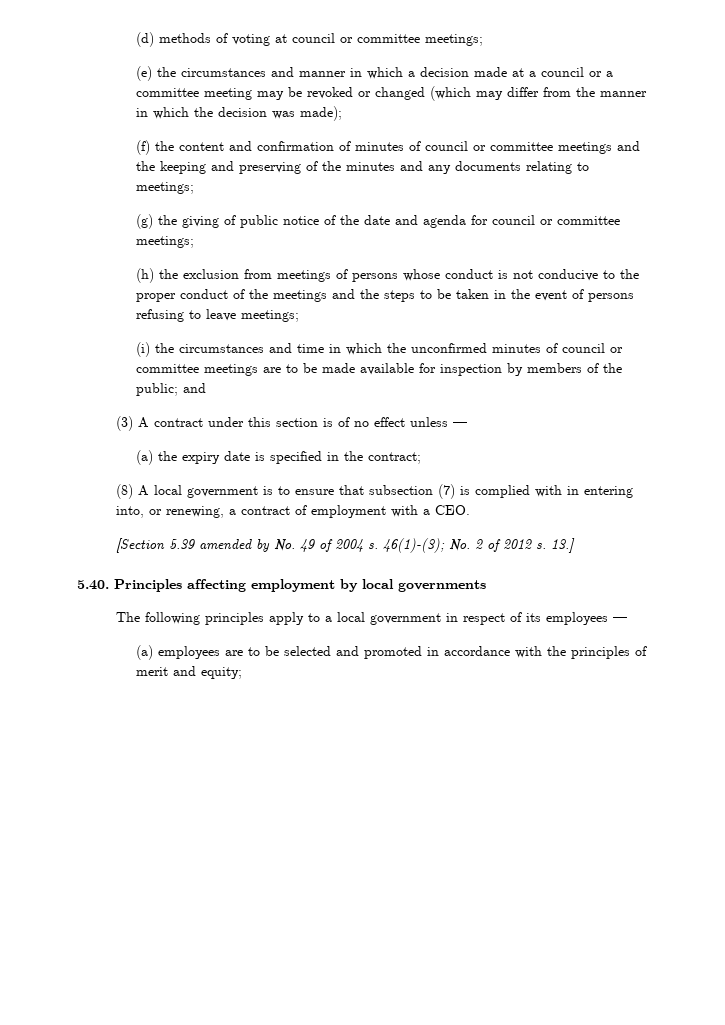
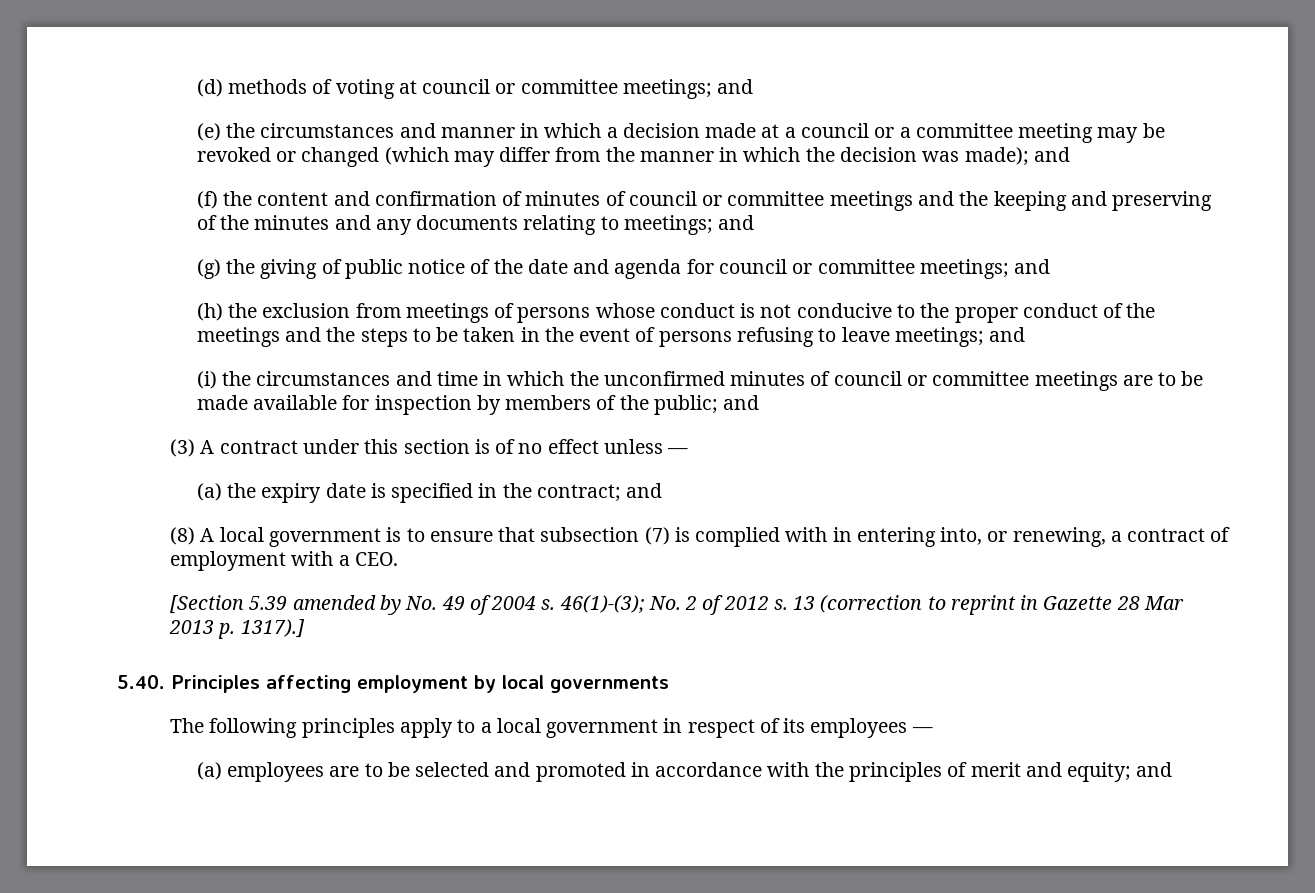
(484, 40) none -> [717,79,754,94] and
(343, 113) none -> [1033,147,1070,162] and
(195, 188) none -> [718,215,755,230] and
(195, 242) none -> [1014,259,1051,274] and
(300, 316) none -> [989,327,1026,342] and
(422, 458) none -> [626,483,663,498] and
[551,538,576,553] 13.] -> [793,595,1185,615] [169,619,305,639] 13 (correction to reprint in Gazette 28 Mar 2013 p. 1317).]
(243, 673) none -> [1136,762,1173,777] and

